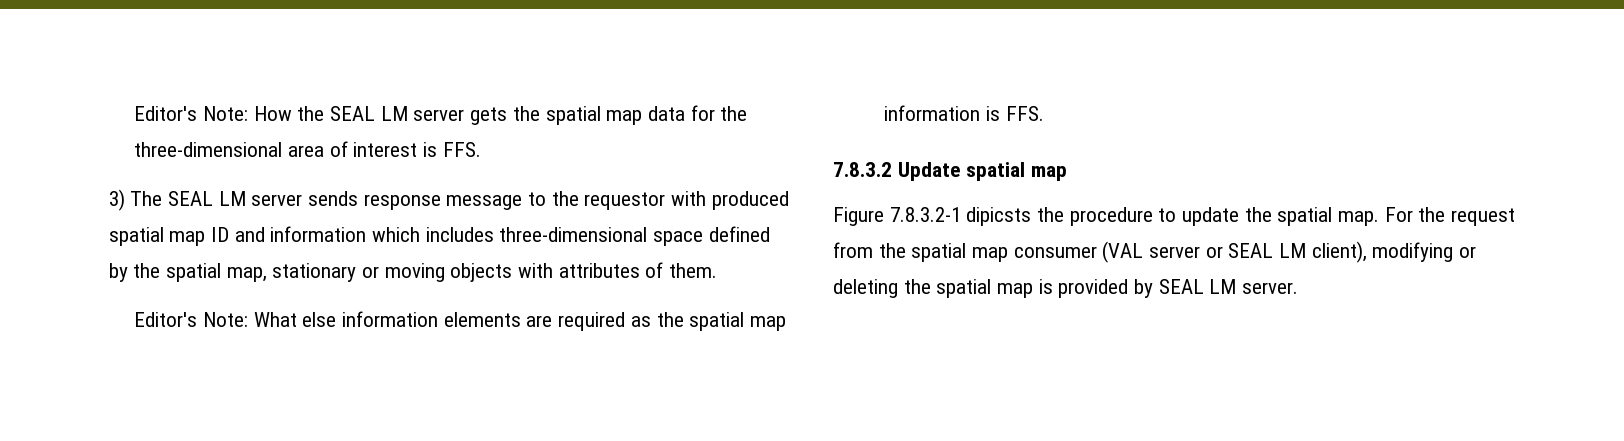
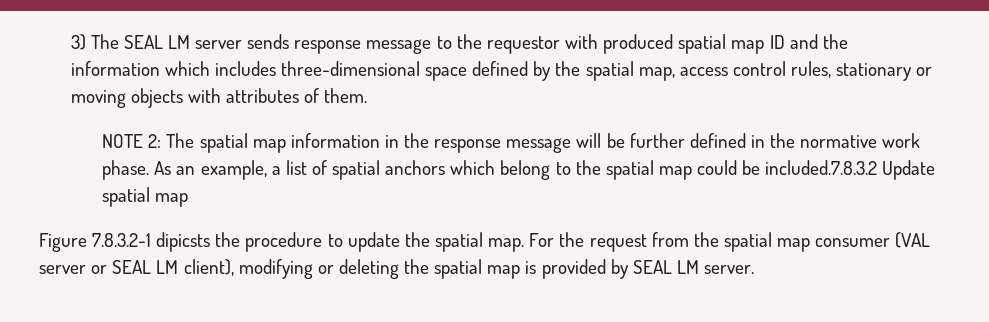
[134,105,748,125] [134,141,481,157] Editor's Note: How the SEAL LM server gets the spatial map data for the three-dimensional area of interest is FFS. // -> (70, 42) none
(265, 234) none -> [822,34,848,49] the
(267, 274) none -> [679,61,832,78] access control rules,
[134,311,786,331] [884,105,1044,121] [833,162,892,177] Editor's Note: What else information elements are required as the spatial map information is FFS. // 7.8.3.2 -> [102,133,921,153] [102,160,878,180] NOTE 2: The spatial map information in the response message will be further defined in the normative work phase. As an example, a list of spatial anchors which belong to the spatial map could be included.7.8.3.2

